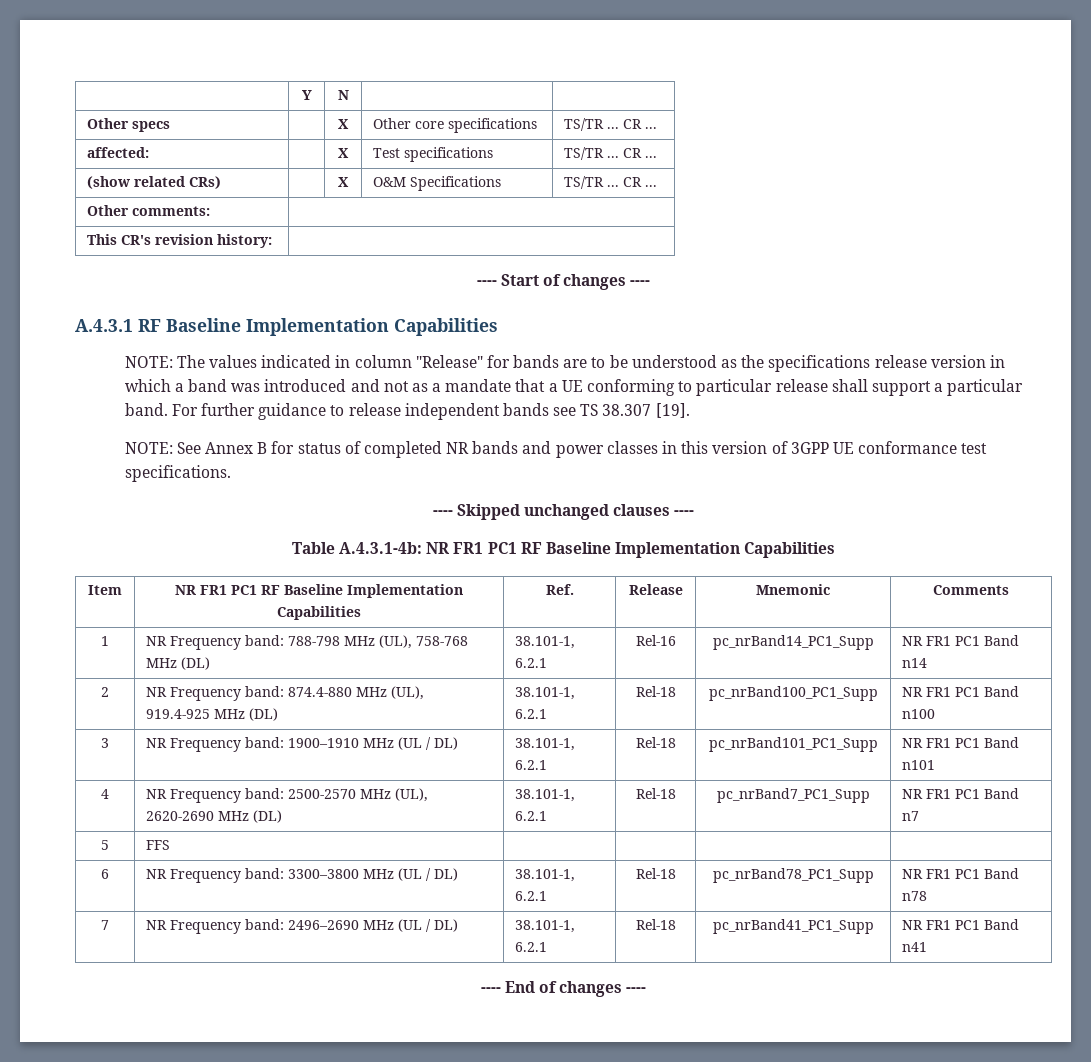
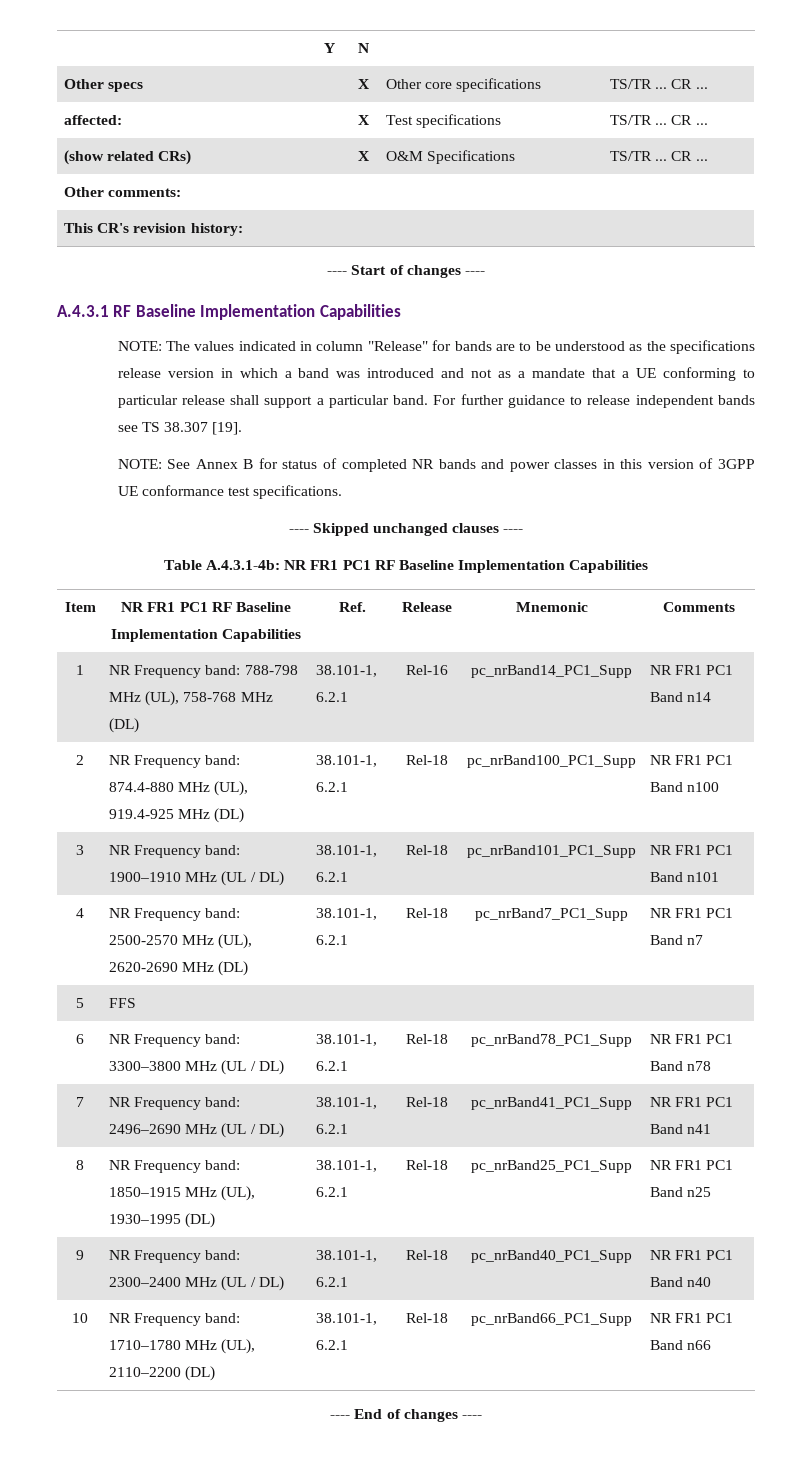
(928, 947) none -> [76,1160,84,1170] [108,1160,241,1173] [108,1186,256,1201] [108,1213,216,1228] [315,1160,377,1172] [315,1187,348,1197] [406,1160,448,1170] [471,1160,632,1173] [649,1160,734,1170] [649,1187,712,1197] [76,1250,84,1260] [108,1250,241,1263] [108,1276,284,1291] [315,1250,377,1262] [315,1277,348,1287] [406,1250,448,1260] [471,1250,632,1263] [649,1250,734,1260] [649,1277,712,1287] [72,1313,88,1323] [108,1313,241,1326] [108,1339,256,1354] [108,1366,216,1381] [315,1313,377,1325] [315,1340,348,1350] [406,1313,448,1323] [471,1313,632,1326] [649,1313,734,1323] [649,1340,712,1350] // 8 | NR Frequency band: 1850–1915 MHz (UL), 1930–1995 (DL) | 38.101-1, 6.2.1 | Rel-18 | pc_nrBand25_PC1_Supp | NR FR1 PC1 Band n25 // 9 | NR Frequency band: 2300–2400 MHz (UL / DL) | 38.101-1, 6.2.1 | Rel-18 | pc_nrBand40_PC1_Supp | NR FR1 PC1 Band n40 // 10 | NR Frequency band: 1710–1780 MHz (UL), 2110–2200 (DL) | 38.101-1, 6.2.1 | Rel-18 | pc_nrBand66_PC1_Supp | NR FR1 PC1 Band n66

